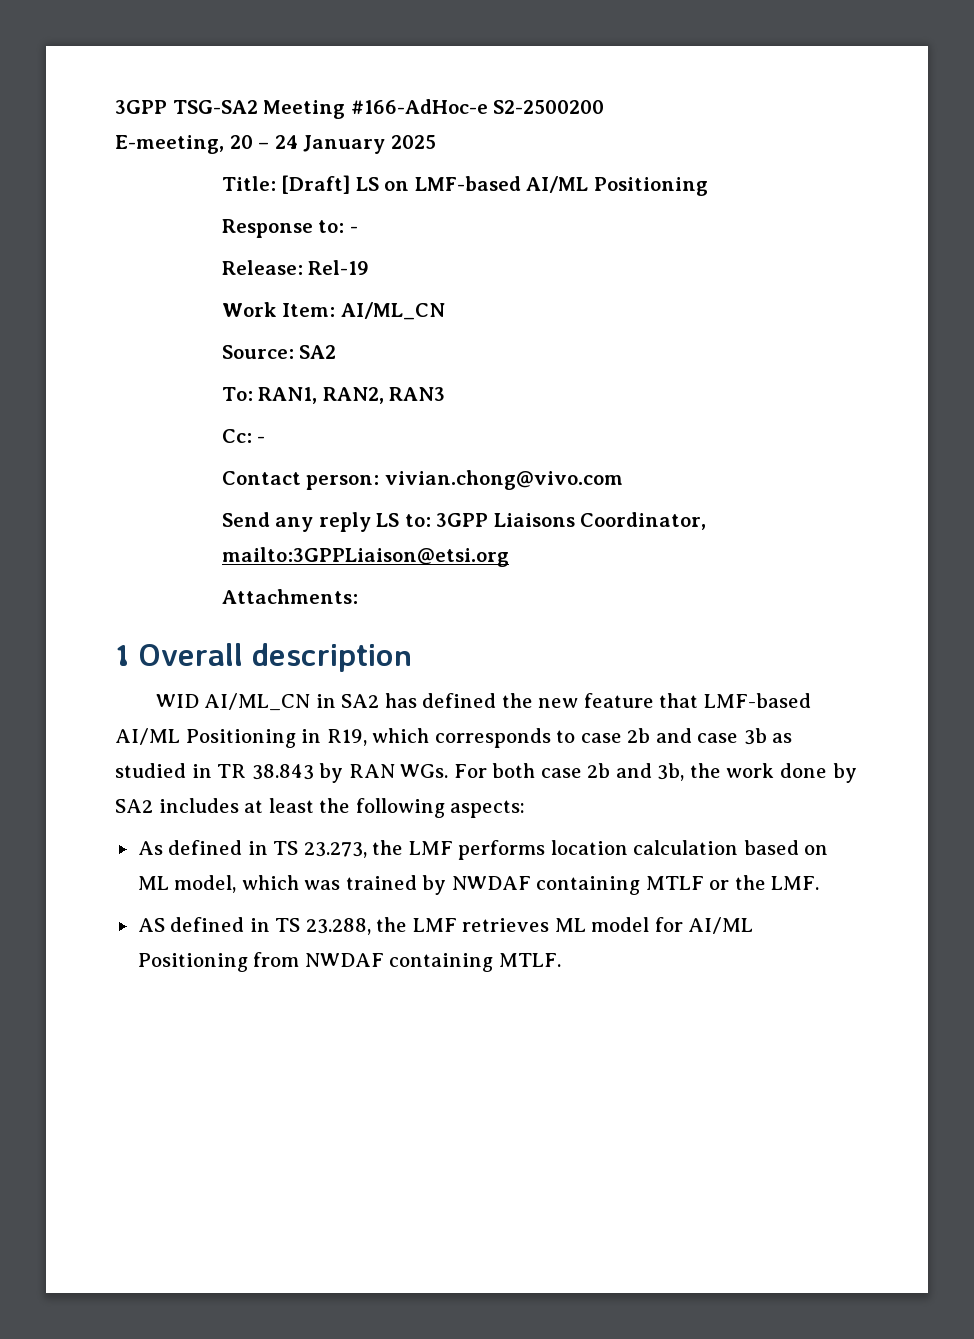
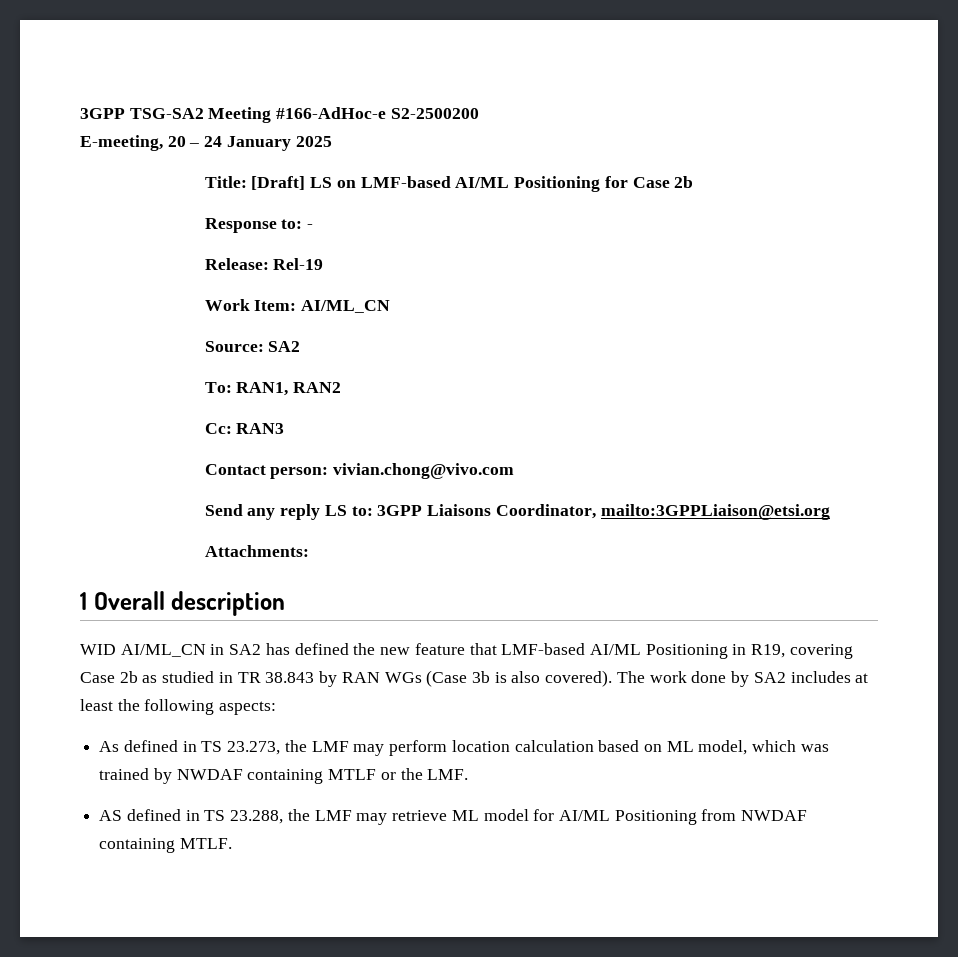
(708, 186) none -> [604,176,694,188] for Case 2b
[322,387,446,404] RAN2, RAN3 -> [293,382,342,393] RAN2
[257,436,266,443] - -> [236,423,285,434] RAN3
[372,728,767,748] which corresponds to case 2b and case 3b -> [789,644,853,659] [80,671,138,683] covering Case 2b
[400,763,721,781] WGs. For both case 2b and 3b, the -> [384,670,645,687] WGs (Case 3b is also covered). The
[458,840,546,860] performs -> [353,740,448,756] may perform
[462,918,550,932] retrieves -> [356,810,448,825] may retrieve

